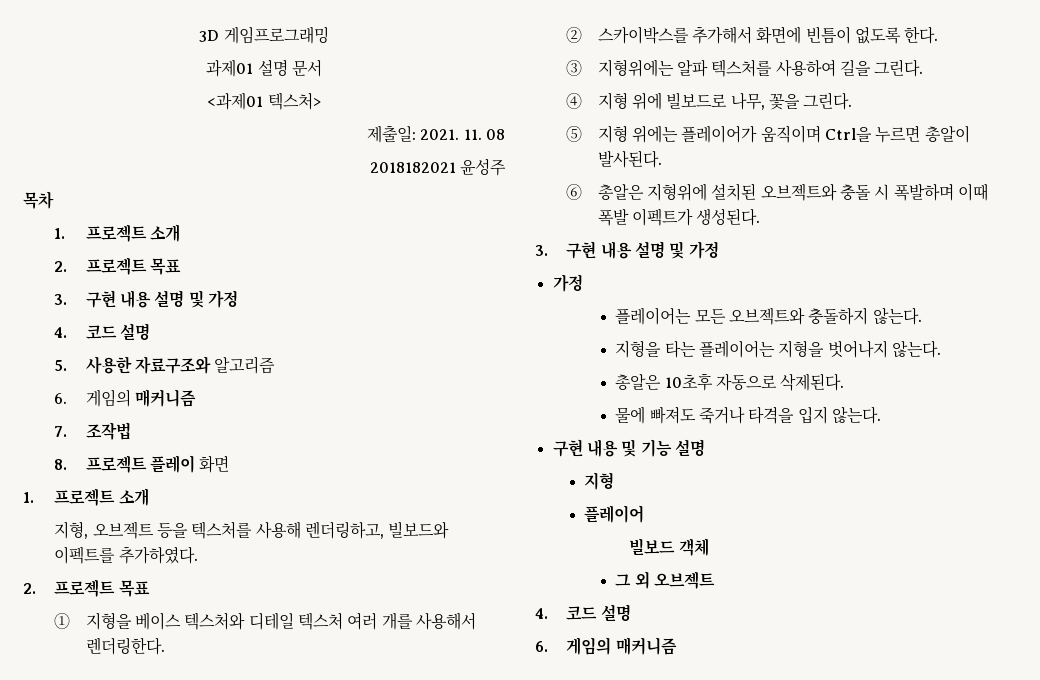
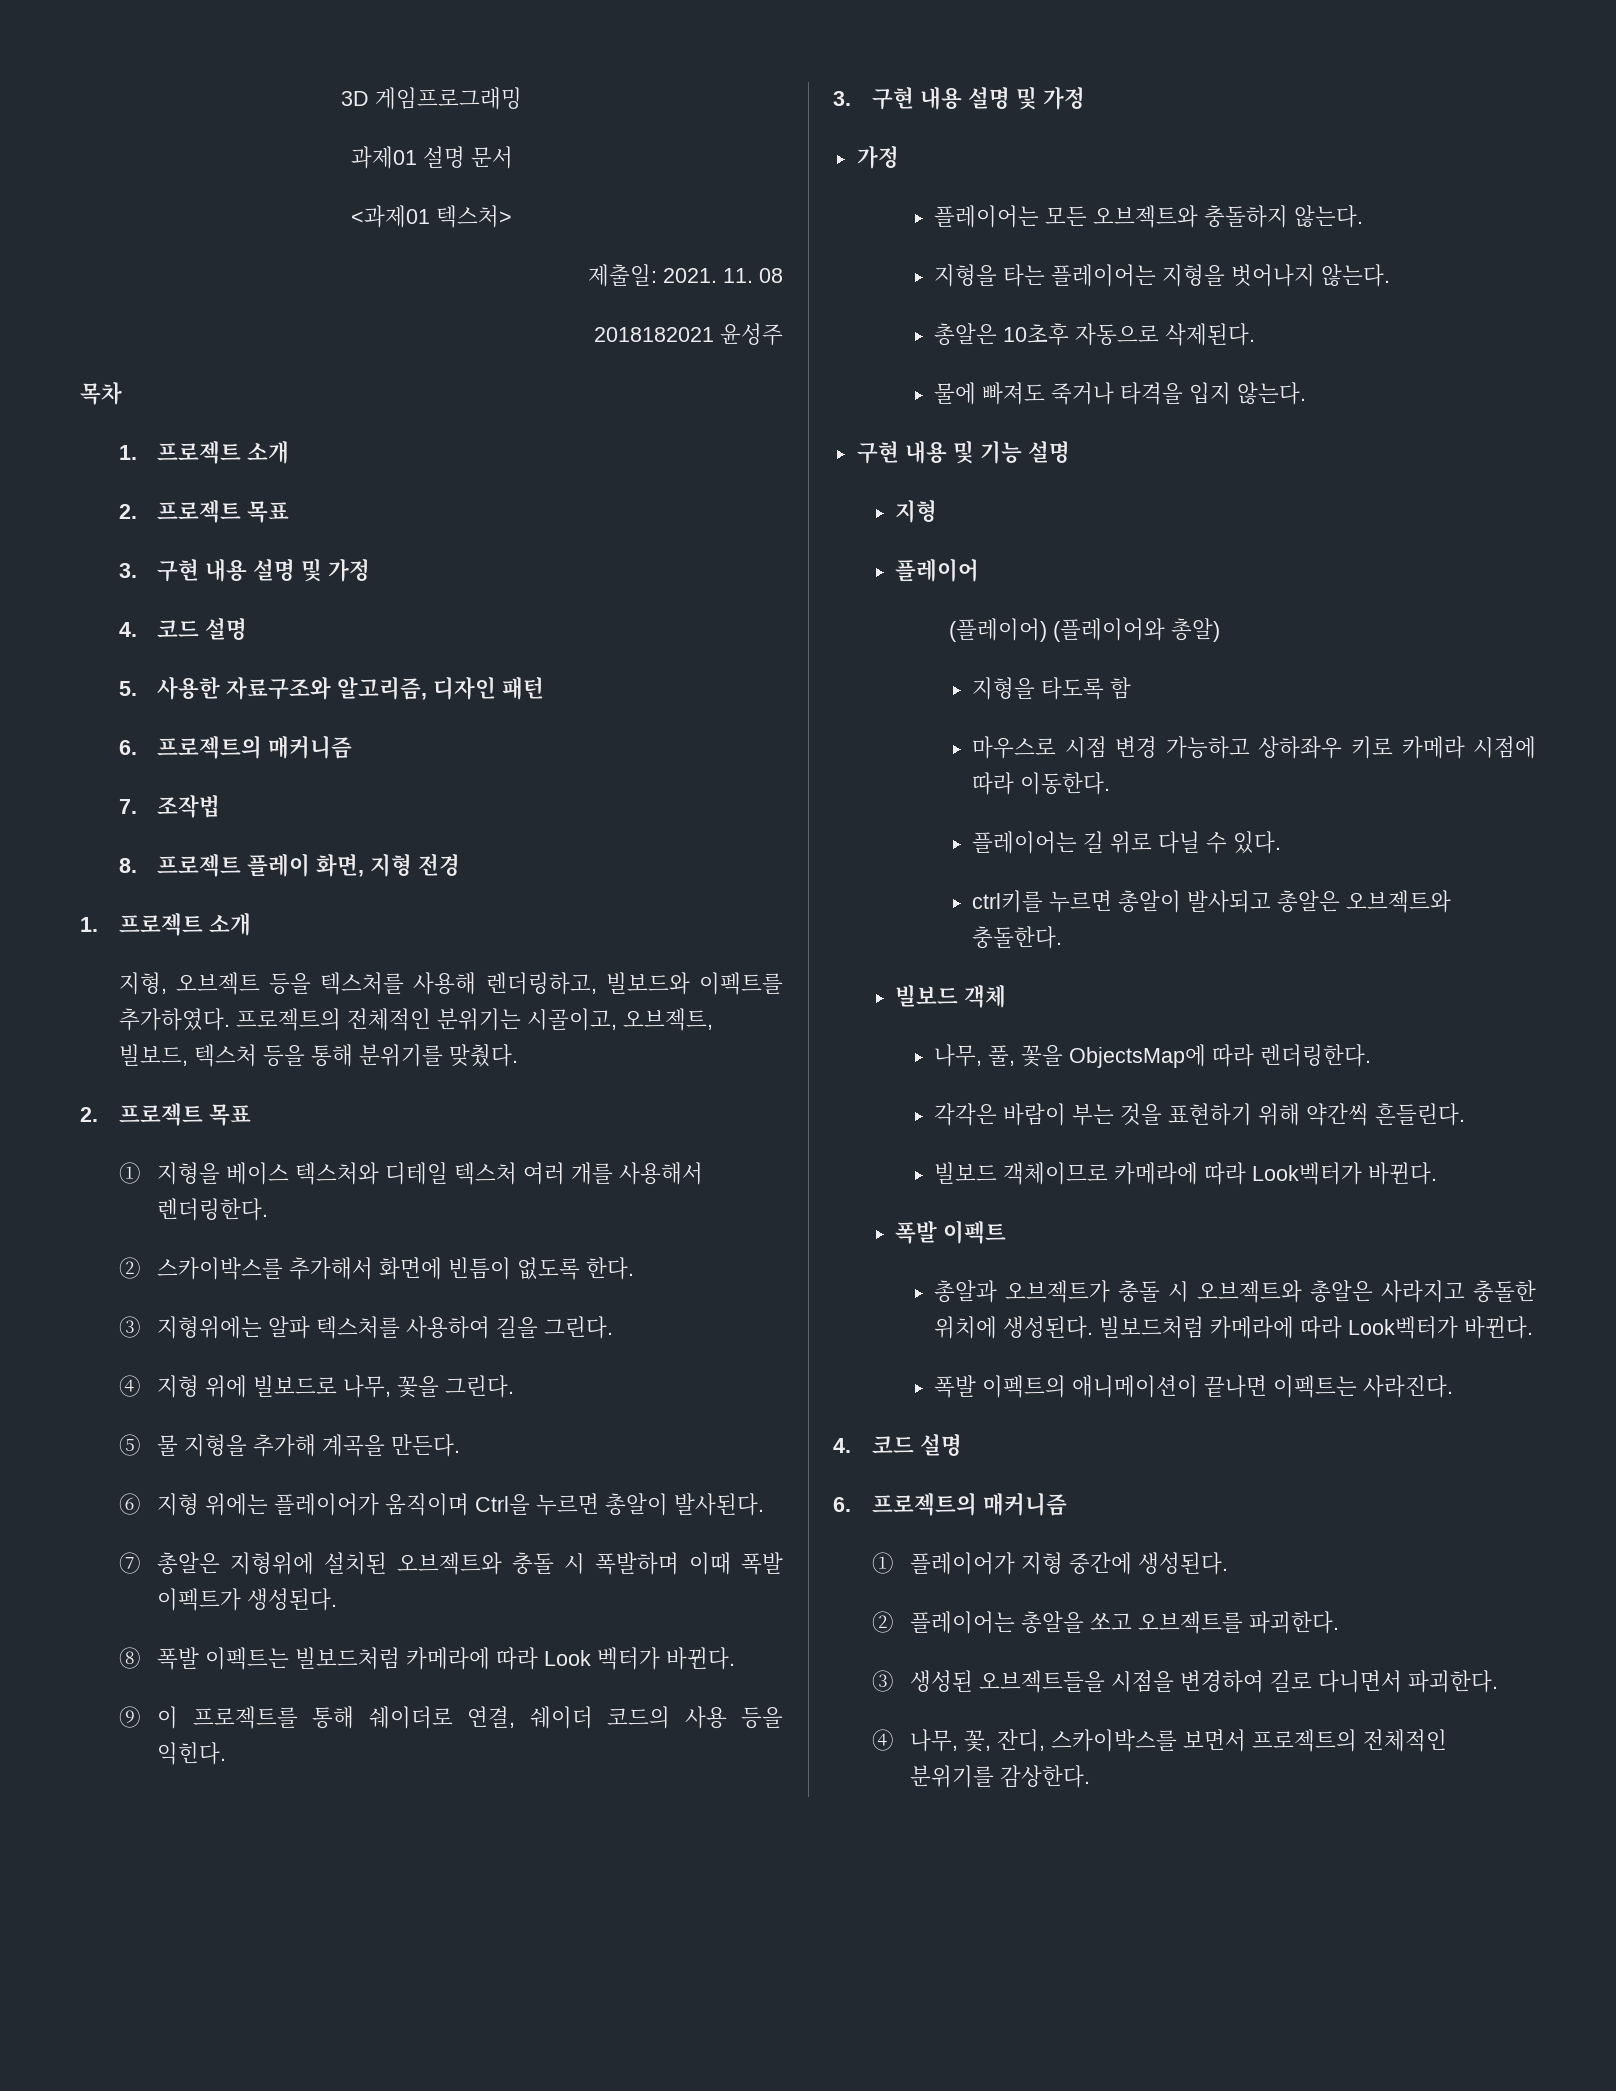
[214,356,276,374] [54,389,131,407] 알고리즘 // 6. 게임의 -> [337,677,545,700] [118,736,263,759] 알고리즘, 디자인 패턴 // 6. 프로젝트의
[199,455,230,473] 화면 -> [316,853,461,877] 화면, 지형 전경
(198, 555) none -> [235,1008,713,1031] [118,1044,518,1067] 프로젝트의 전체적인 분위기는 시골이고, 오브젝트, 빌보드, 텍스처 등을 통해 분위기를 맞췄다.
(583, 134) none -> [157,1434,461,1457] [118,1493,141,1515] 물 지형을 추가해 계곡을 만든다. // ⑥
[566,184,583,200] ⑥ -> [118,1552,141,1574] ⑦
(761, 217) none -> [118,1647,736,1670] [118,1706,783,1729] [157,1742,227,1765] // ⑧ 폭발 이펙트는 빌보드처럼 카메라에 따라 Look 벡터가 바뀐다. // ⑨ 이 프로젝트를 통해 쉐이더로 연결, 쉐이더 코드의 사용 등을 익힌다.
[629,538,709,556] [615,571,716,589] 빌보드 객체 // 그 외 오브젝트 -> [948,618,1220,642] [972,677,1132,700] [972,736,1536,759] [972,772,1111,795] [972,831,1282,854] [972,890,1452,913] [972,926,1063,949] [895,985,1007,1008] [933,1044,1371,1068] [933,1103,1465,1126] [933,1162,1437,1185] [895,1220,1007,1244] [933,1280,1536,1303] [933,1316,1533,1339] [933,1375,1453,1398] (플레이어) (플레이어와 총알) // 지형을 타도록 함 // 마우스로 시점 변경 가능하고 상하좌우 키로 카메라 시점에 따라 이동한다. // 플레이어는 길 위로 다닐 수 있다. // ctrl키를 누르면 총알이 발사되고 총알은 오브젝트와 충돌한다. // 빌보드 객체 // 나무, 풀, 꽃을 ObjectsMap에 따라 렌더링한다. // 각각은 바람이 부는 것을 표현하기 위해 약간씩 흔들린다. // 빌보드 객체이므로 카메라에 따라 Look벡터가 바뀐다. // 폭발 이펙트 // 총알과 오브젝트가 충돌 시 오브젝트와 총알은 사라지고 충돌한 위치에 생성된다. 빌보드처럼 카메라에 따라 Look벡터가 바뀐다. // 폭발 이펙트의 애니메이션이 끝나면 이펙트는 사라진다.
[566,637,677,655] 게임의 매커니즘 -> [871,1493,1067,1516] [871,1552,1229,1575] [871,1611,1340,1634] [871,1670,1499,1693] [871,1729,1448,1752] [910,1765,1091,1788] 프로젝트의 매커니즘 // ① 플레이어가 지형 중간에 생성된다. // ② 플레이어는 총알을 쏘고 오브젝트를 파괴한다. // ③ 생성된 오브젝트들을 시점을 변경하여 길로 다니면서 파괴한다. // ④ 나무, 꽃, 잔디, 스카이박스를 보면서 프로젝트의 전체적인 분위기를 감상한다.

